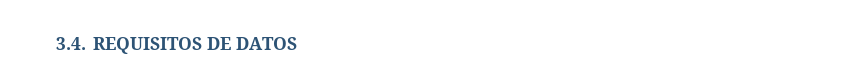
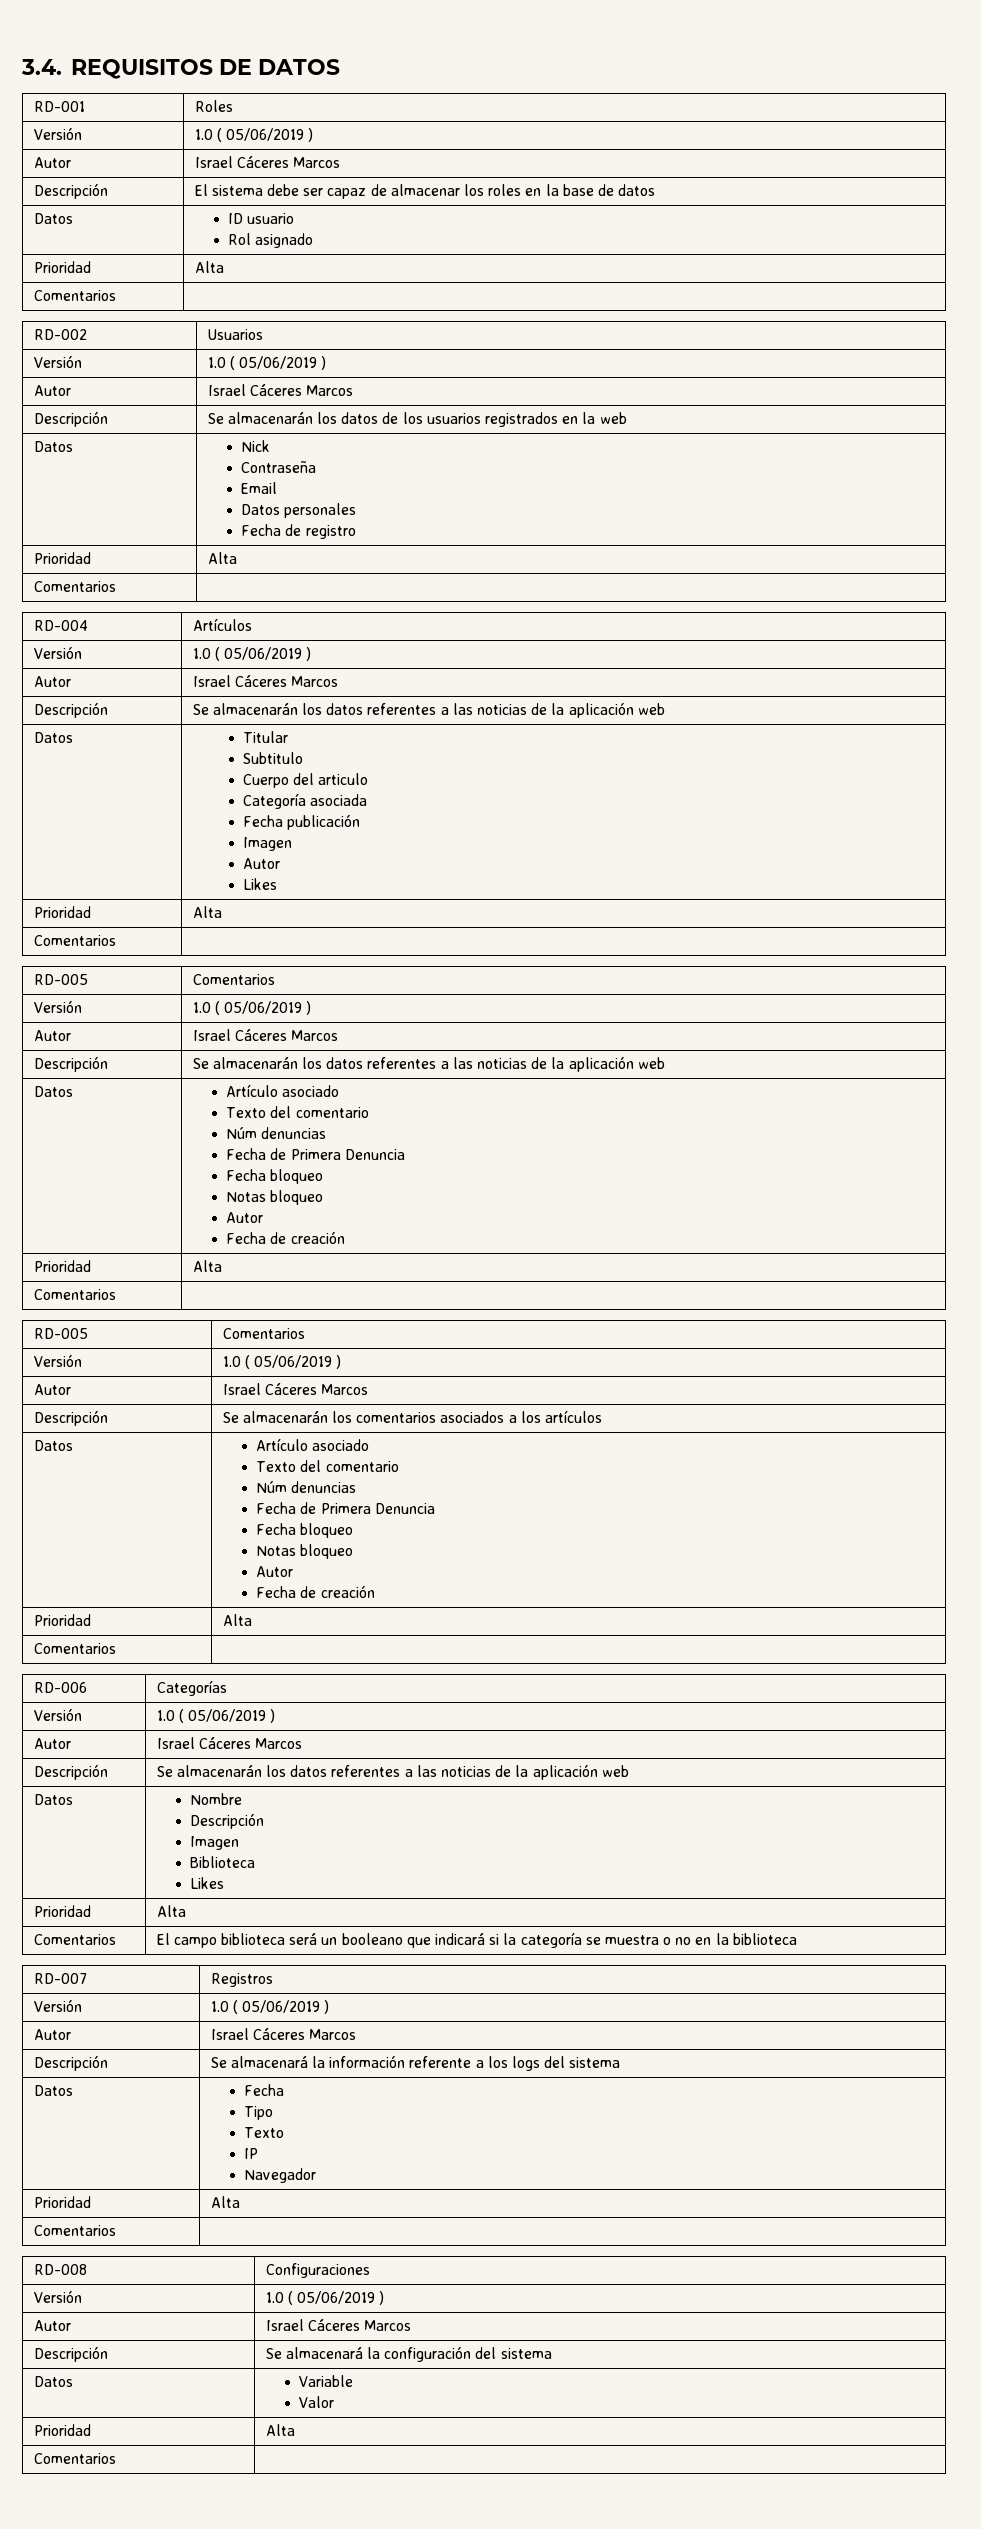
(297, 43) none -> [33,101,85,112] [194,100,233,112] [33,127,82,140] [194,128,314,142] [33,157,71,168] [194,156,341,168] [33,183,108,199] [194,184,656,199] [33,213,73,224] [228,213,295,224] [228,233,314,248] [33,261,91,273] [194,261,224,273] [33,290,116,301] [33,329,87,340] [207,329,263,340] [33,355,82,368] [207,356,327,370] [33,385,71,396] [207,384,354,396] [33,411,108,427] [207,412,627,427] [33,441,73,452] [241,440,271,452] [241,461,317,473] [241,482,278,494] [241,503,357,518] [241,524,356,539] [33,552,91,564] [207,552,237,564] [33,581,116,592] [33,620,88,631] [192,618,252,631] [33,646,82,659] [192,647,312,661] [33,676,71,687] [192,675,339,687] [33,702,108,718] [192,702,665,718] [33,732,73,743] [242,731,288,743] [242,752,303,764] [242,773,369,788] [242,793,368,809] [242,814,361,830] [242,837,292,851] [242,858,280,869] [242,878,277,890] [33,906,91,918] [192,906,222,918] [33,935,116,946] [33,974,88,985] [192,974,275,985] [33,1000,82,1013] [192,1001,312,1015] [33,1030,71,1041] [192,1029,339,1041] [33,1056,108,1072] [192,1056,665,1072] [33,1086,73,1097] [226,1084,340,1097] [226,1106,369,1118] [226,1127,327,1139] [226,1148,405,1160] [226,1169,324,1184] [226,1190,324,1205] [226,1212,264,1223] [226,1231,345,1244] [33,1260,91,1272] [192,1260,222,1272] [33,1289,116,1300] [33,1328,88,1339] [222,1328,305,1339] [33,1354,82,1367] [222,1355,342,1369] [33,1384,71,1395] [222,1383,369,1395] [33,1410,108,1426] [222,1410,602,1423] [33,1440,73,1451] [256,1438,370,1451] [256,1460,399,1472] [256,1481,357,1493] [256,1502,435,1514] [256,1523,354,1538] [256,1544,354,1559] [256,1566,294,1577] [256,1585,375,1598] [33,1614,91,1626] [222,1614,252,1626] [33,1643,116,1654] [33,1682,87,1693] [156,1680,227,1696] [33,1708,82,1721] [156,1709,276,1723] [33,1738,71,1749] [156,1737,303,1749] [33,1764,108,1780] [156,1764,629,1780] [33,1794,73,1805] [190,1793,243,1805] [190,1813,265,1829] [190,1836,240,1850] [190,1856,256,1868] [190,1877,225,1889] [33,1905,91,1917] [156,1905,186,1917] [33,1934,116,1945] [156,1932,797,1948] [33,1973,87,1984] [210,1973,273,1987] [33,1999,82,2012] [210,2000,330,2014] [33,2029,71,2040] [210,2028,357,2040] [33,2055,108,2071] [210,2055,621,2071] [33,2085,73,2096] [244,2084,285,2096] [244,2106,274,2120] [244,2127,285,2138] [244,2148,259,2159] [244,2168,317,2183] [33,2196,91,2208] [210,2196,240,2208] [33,2225,116,2236] [33,2264,87,2275] [265,2263,370,2278] [33,2290,82,2303] [265,2291,385,2305] [33,2320,71,2331] [265,2319,412,2331] [33,2346,108,2362] [265,2346,552,2362] [33,2376,73,2387] [299,2375,354,2387] [299,2396,335,2408] [33,2424,91,2436] [265,2424,295,2436] [33,2453,116,2464] // RD-001 | Roles // Versión | 1.0 ( 05/06/2019 ) // Autor | Israel Cáceres Marcos // Descripción | El sistema debe ser capaz de almacenar los roles en la base de datos // Datos | ID usuario // Rol asignado // Prioridad | Alta // Comentarios | // RD-002 | Usuarios // Versión | 1.0 ( 05/06/2019 ) // Autor | Israel Cáceres Marcos // Descripción | Se almacenarán los datos de los usuarios registrados en la web // Datos | Nick // Contraseña // Email // Datos personales // Fecha de registro // Prioridad | Alta // Comentarios | // RD-004 | Artículos // Versión | 1.0 ( 05/06/2019 ) // Autor | Israel Cáceres Marcos // Descripción | Se almacenarán los datos referentes a las noticias de la aplicación web // Datos | Titular // Subtitulo // Cuerpo del articulo // Categoría asociada // Fecha publicación // Imagen // Autor // Likes // Prioridad | Alta // Comentarios | // RD-005 | Comentarios // Versión | 1.0 ( 05/06/2019 ) // Autor | Israel Cáceres Marcos // Descripción | Se almacenarán los datos referentes a las noticias de la aplicación web // Datos | Artículo asociado // Texto del comentario // Núm denuncias // Fecha de Primera Denuncia // Fecha bloqueo // Notas bloqueo // Autor // Fecha de creación // Prioridad | Alta // Comentarios | // RD-005 | Comentarios // Versión | 1.0 ( 05/06/2019 ) // Autor | Israel Cáceres Marcos // Descripción | Se almacenarán los comentarios asociados a los artículos // Datos | Artículo asociado // Texto del comentario // Núm denuncias // Fecha de Primera Denuncia // Fecha bloqueo // Notas bloqueo // Autor // Fecha de creación // Prioridad | Alta // Comentarios | // RD-006 | Categorías // Versión | 1.0 ( 05/06/2019 ) // Autor | Israel Cáceres Marcos // Descripción | Se almacenarán los datos referentes a las noticias de la aplicación web // Datos | Nombre // Descripción // Imagen // Biblioteca // Likes // Prioridad | Alta // Comentarios | El campo biblioteca será un booleano que indicará si la categoría se muestra o no en la biblioteca // RD-007 | Registros // Versión | 1.0 ( 05/06/2019 ) // Autor | Israel Cáceres Marcos // Descripción | Se almacenará la información referente a los logs del sistema // Datos | Fecha // Tipo // Texto // IP // Navegador // Prioridad | Alta // Comentarios | // RD-008 | Configuraciones // Versión | 1.0 ( 05/06/2019 ) // Autor | Israel Cáceres Marcos // Descripción | Se almacenará la configuración del sistema // Datos | Variable // Valor // Prioridad | Alta // Comentarios |

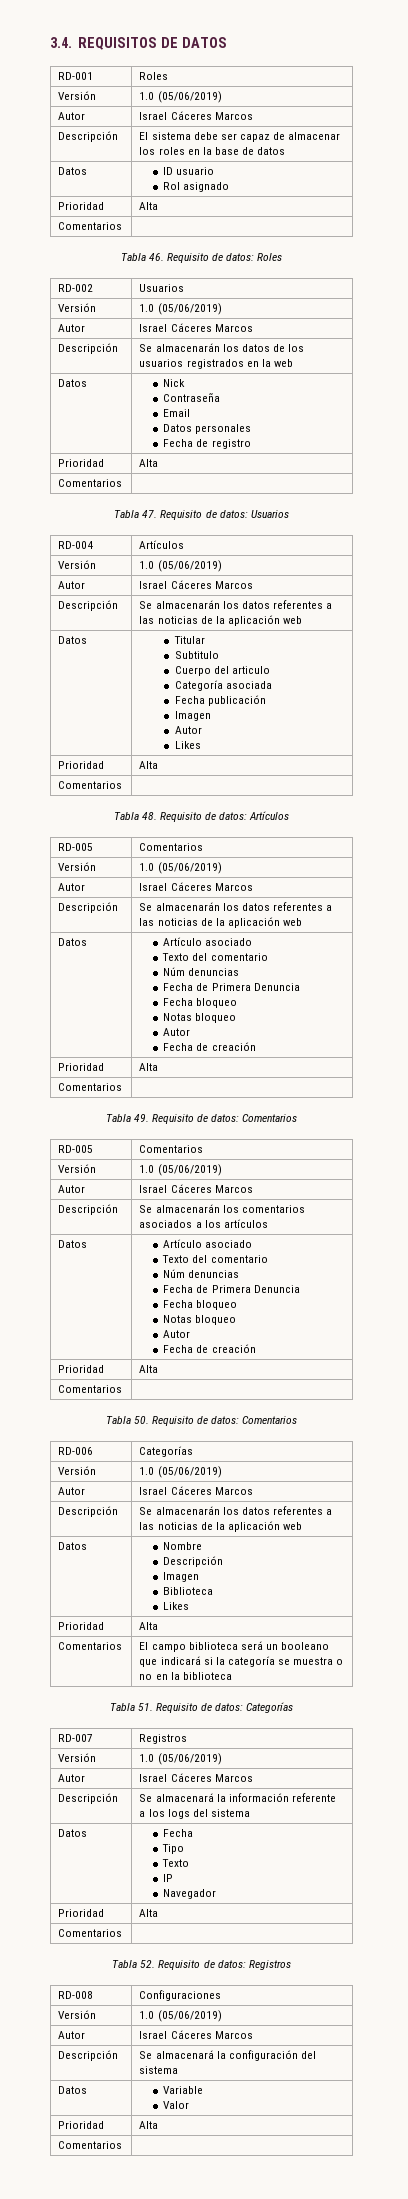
[216,128,314,142] ( 05/06/2019 ) -> [157,91,222,103] (05/06/2019)
(116, 295) none -> [120,253,283,263] // Tabla 46. Requisito de datos: Roles
[229,356,327,370] ( 05/06/2019 ) -> [157,303,222,315] (05/06/2019)
(116, 586) none -> [114,510,289,520] // Tabla 47. Requisito de datos: Usuarios
[214,647,312,661] ( 05/06/2019 ) -> [157,560,222,572] (05/06/2019)
[33,974,88,985] [192,974,275,985] [33,1000,82,1013] [192,1001,312,1015] // RD-005 | Comentarios // Versión | 1.0 ( 05/06/2019 ) -> [113,811,290,822] [58,843,94,851] [139,843,204,851] [58,862,97,871] [139,862,222,874] // Tabla 48. Requisito de datos: Artículos // RD-005 | Comentarios // Versión | 1.0 (05/06/2019)
[33,1328,88,1339] [222,1328,305,1339] [33,1354,82,1367] [222,1355,342,1369] // RD-005 | Comentarios // Versión | 1.0 ( 05/06/2019 ) -> [105,1114,298,1124] [58,1145,94,1153] [139,1145,204,1153] [58,1164,97,1173] [139,1164,222,1176] // Tabla 49. Requisito de datos: Comentarios // RD-005 | Comentarios // Versión | 1.0 (05/06/2019)
(116, 1648) none -> [105,1416,298,1426] // Tabla 50. Requisito de datos: Comentarios
[178,1709,276,1723] ( 05/06/2019 ) -> [157,1466,222,1478] (05/06/2019)
(797, 1939) none -> [109,1702,294,1713] // Tabla 51. Requisito de datos: Categorías
[232,2000,330,2014] ( 05/06/2019 ) -> [157,1753,222,1765] (05/06/2019)
(116, 2230) none -> [112,1960,291,1970] // Tabla 52. Requisito de datos: Registros
[287,2291,385,2305] ( 05/06/2019 ) -> [157,2010,222,2022] (05/06/2019)

